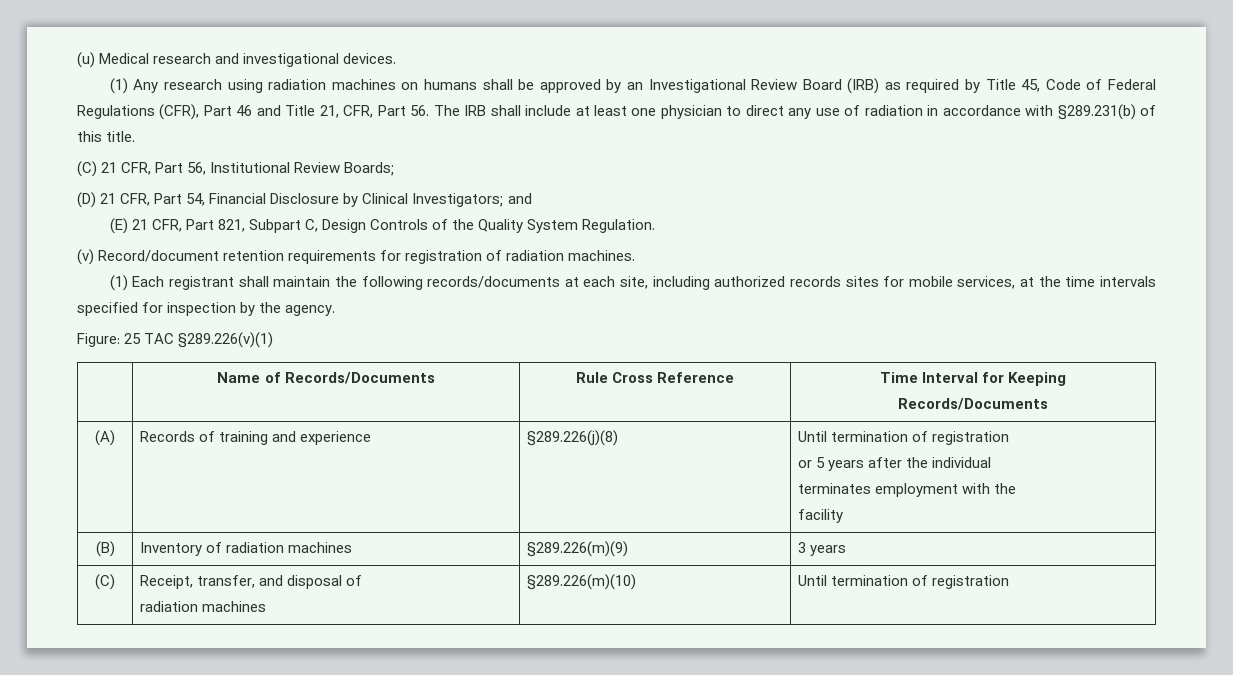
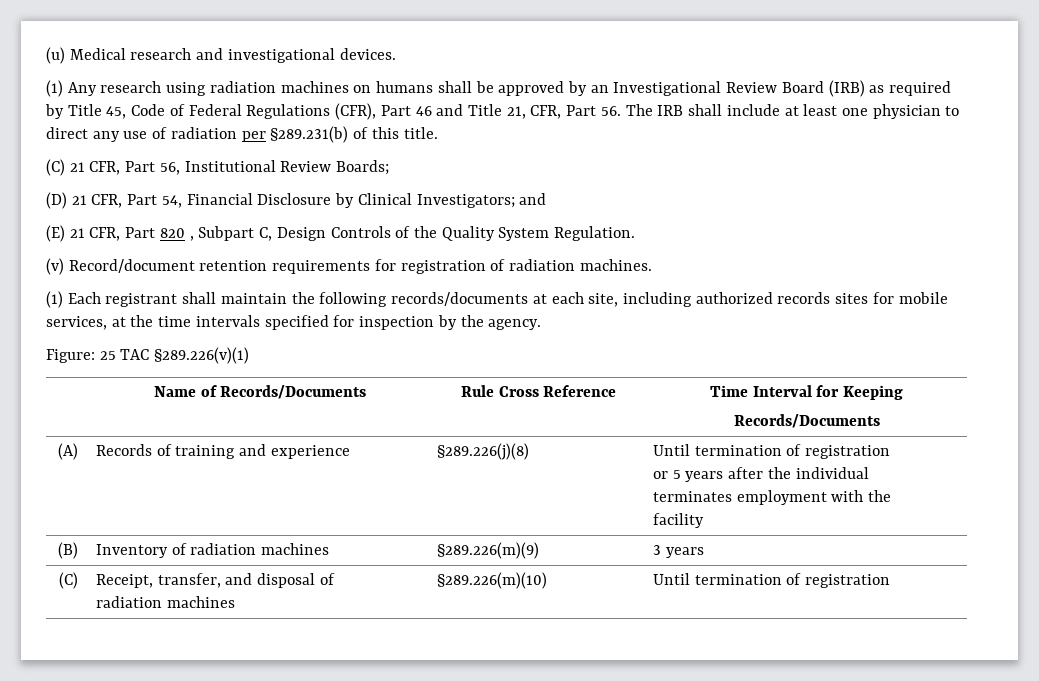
[927,105,1054,116] in accordance with -> [241,131,266,142] per
[218,219,246,232] 821, -> [159,228,194,241] 820 ,

